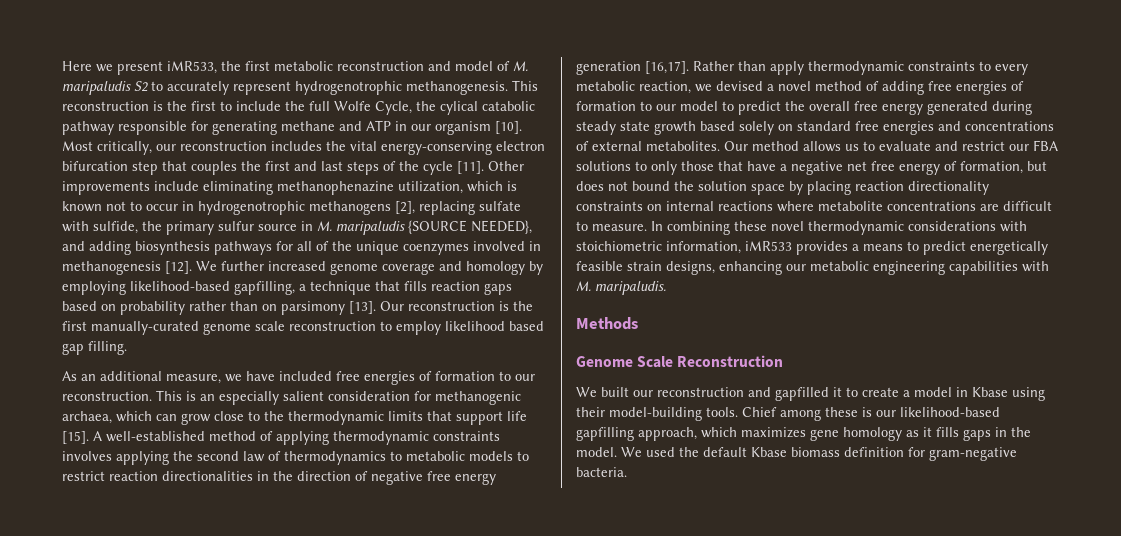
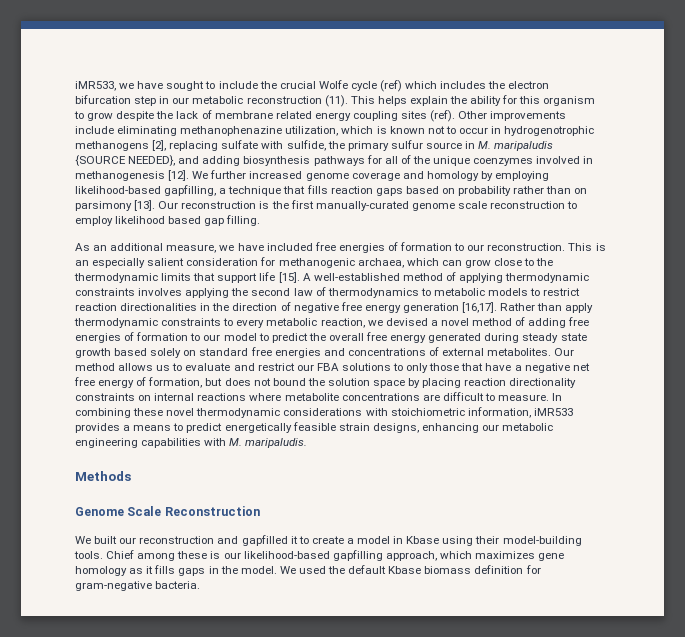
[62,61,528,75] [62,80,538,95] [62,101,535,115] [62,120,522,135] [62,141,545,155] [62,161,484,175] Here we present iMR533, the first metabolic reconstruction and model of M. maripaludis S2 to accurately represent hydrogenotrophic methanogenesis. This reconstruction is the first to include the full Wolfe Cycle, the cylical catabolic pathway responsible for generating methane and ATP in our organism [10]. Most critically, our reconstruction includes the vital energy-conserving electron bifurcation step that couples the first and last steps of the cycle [11]. -> [75,80,550,92] [75,95,596,107] [74,110,456,122] iMR533, we have sought to include the crucial Wolfe cycle (ref) which includes the electron bifurcation step in our metabolic reconstruction (11). This helps explain the ability for this organism to grow despite the lack of membrane related energy coupling sites (ref).

